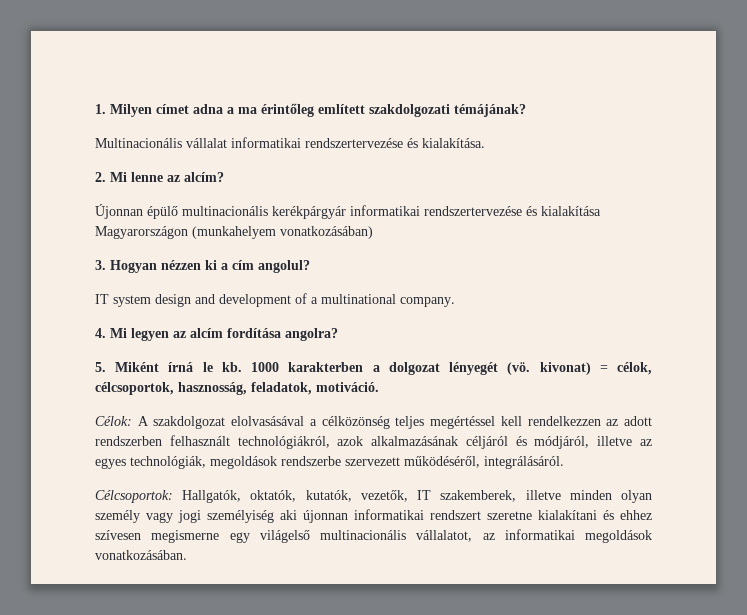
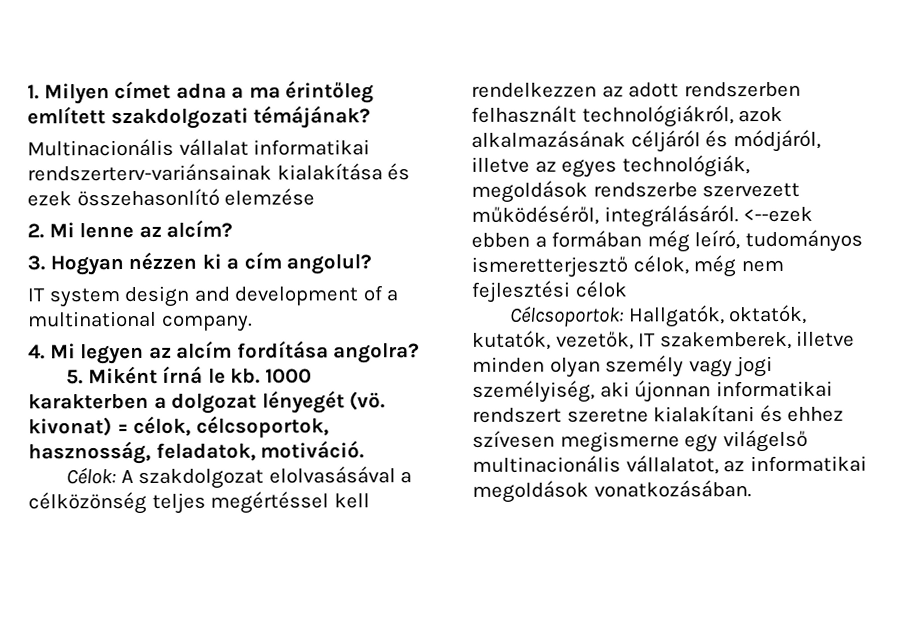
[305,138,485,148] rendszertervezése és kialakítása. -> [27,163,411,182] [27,188,316,207] rendszerterv-variánsainak kialakítása és ezek összehasonlító elemzése
[95,204,601,219] [95,226,373,239] // Újonnan épülő multinacionális kerékpárgyár informatikai rendszertervezése és kialakítása Magyarországon (munkahelyem vonatkozásában) -> (234, 228) none
(564, 462) none -> [743,206,814,223] [471,229,863,253] [471,255,784,278] [471,280,627,303] <--ezek ebben a formában még leíró, tudományos ismeretterjesztő célok, még nem fejlesztési célok
[207,510,274,523] személyiség -> [472,380,595,403] személyiség,

